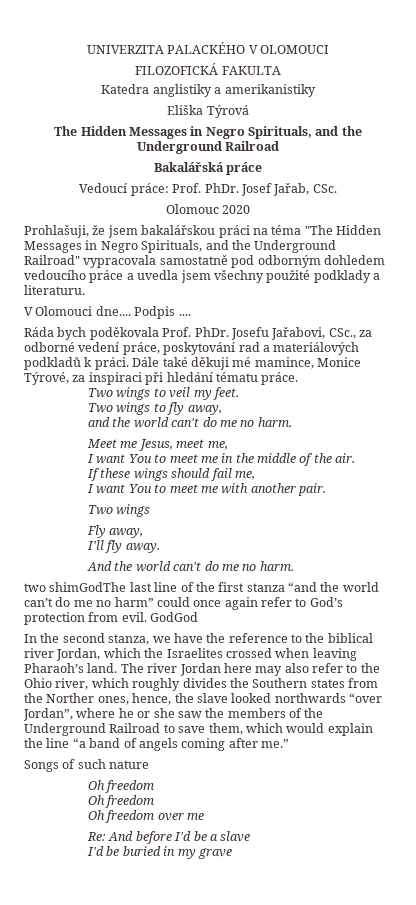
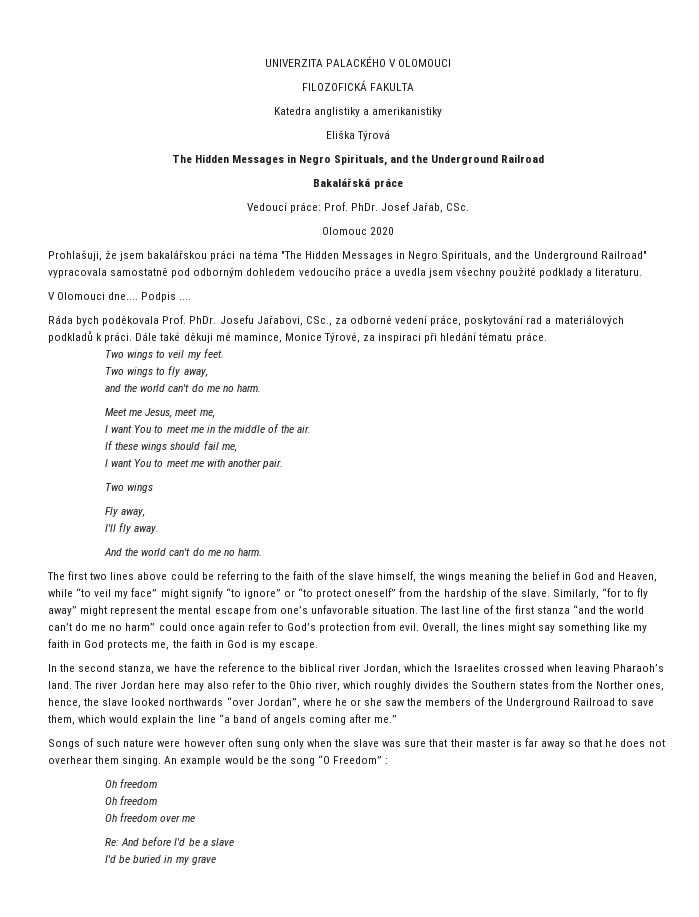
[24,582,127,592] two shimGodThe -> [47,571,658,582] [48,588,649,599] [48,605,439,616] The first two lines above could be referring to the faith of the slave himself, the wings meaning the belief in God and Heaven, while “to veil my face” might signify “to ignore” or “to protect oneself” from the hardship of the slave. Similarly, “for to fly away” might represent the mental escape from one’s unfavorable situation. The
[150,612,199,622] GodGod -> [422,623,648,633] [48,639,319,650] Overall, the lines might say something like my faith in God protects me, the faith in God is my escape.
(150, 764) none -> [157,738,665,749] [48,755,389,766] were however often sung only when the slave was sure that their master is far away so that he does not overhear them singing. An example would be the song “O Freedom” :

